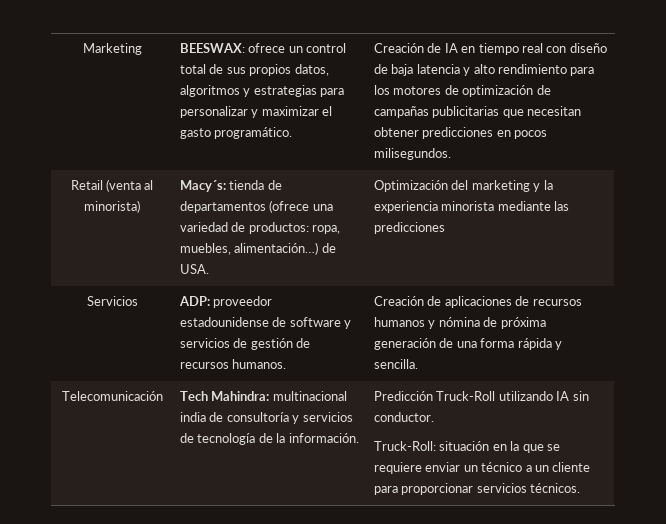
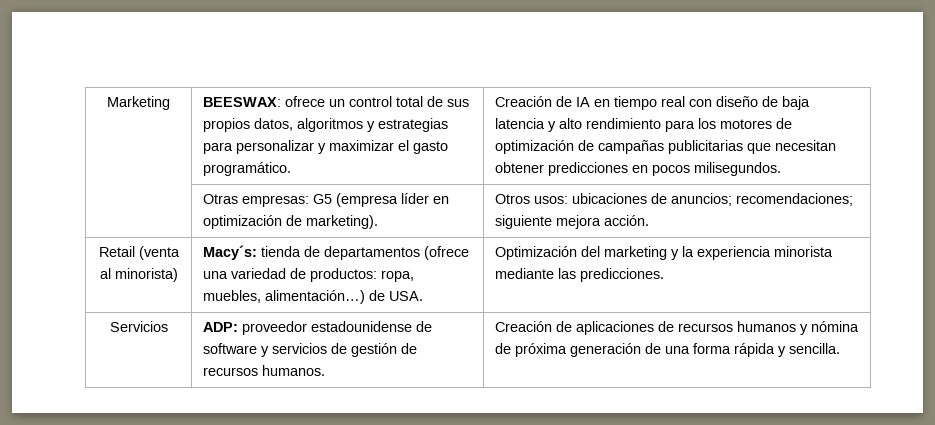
(452, 154) none -> [203,193,450,207] [203,215,379,229] [495,193,854,206] [495,215,650,229] // | Otras empresas: G5 (empresa líder en optimización de marketing). | Otros usos: ubicaciones de anuncios; recomendaciones; siguiente mejora acción.
[374,222,446,234] predicciones -> [580,268,665,282] predicciones.
[61,391,163,401] [180,391,347,401] [180,412,353,424] [180,433,359,445] [374,391,589,401] [374,412,435,422] [374,441,560,453] [374,462,591,474] [374,483,581,495] // Telecomunicación | Tech Mahindra: multinacional india de consultoría y servicios de tecnología de la información. | Predicción Truck-Roll utilizando IA sin conductor. // Truck-Roll: situación en la que se requiere enviar un técnico a un cliente para proporcionar servicios técnicos. -> (841, 348) none

